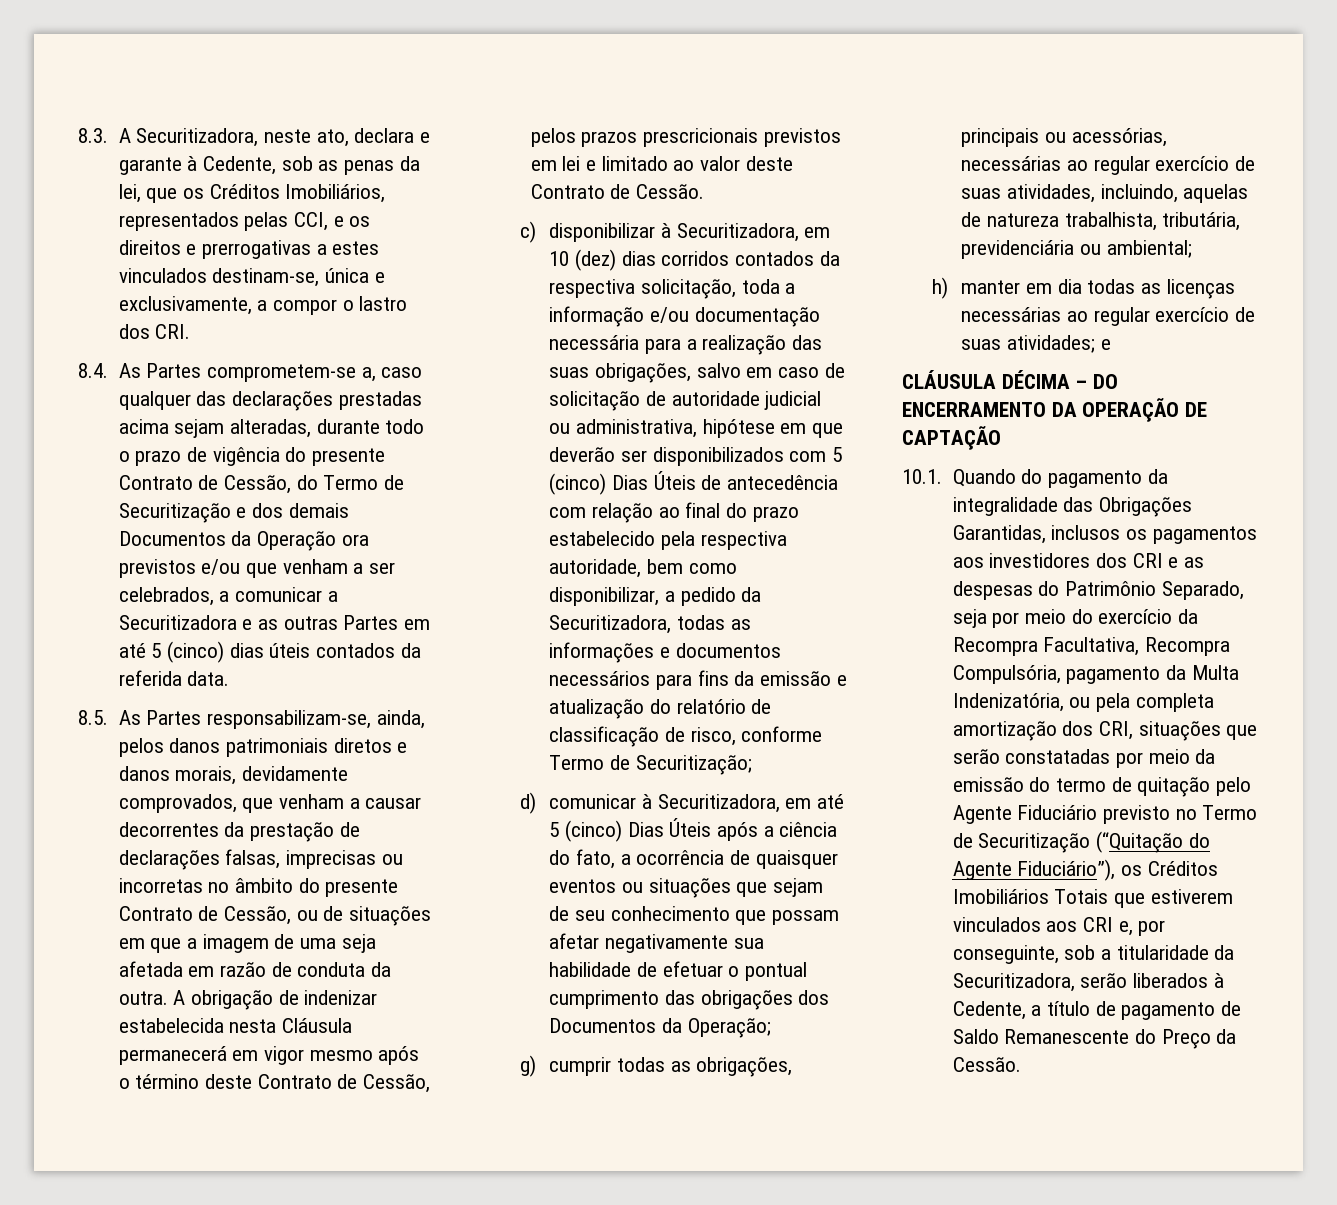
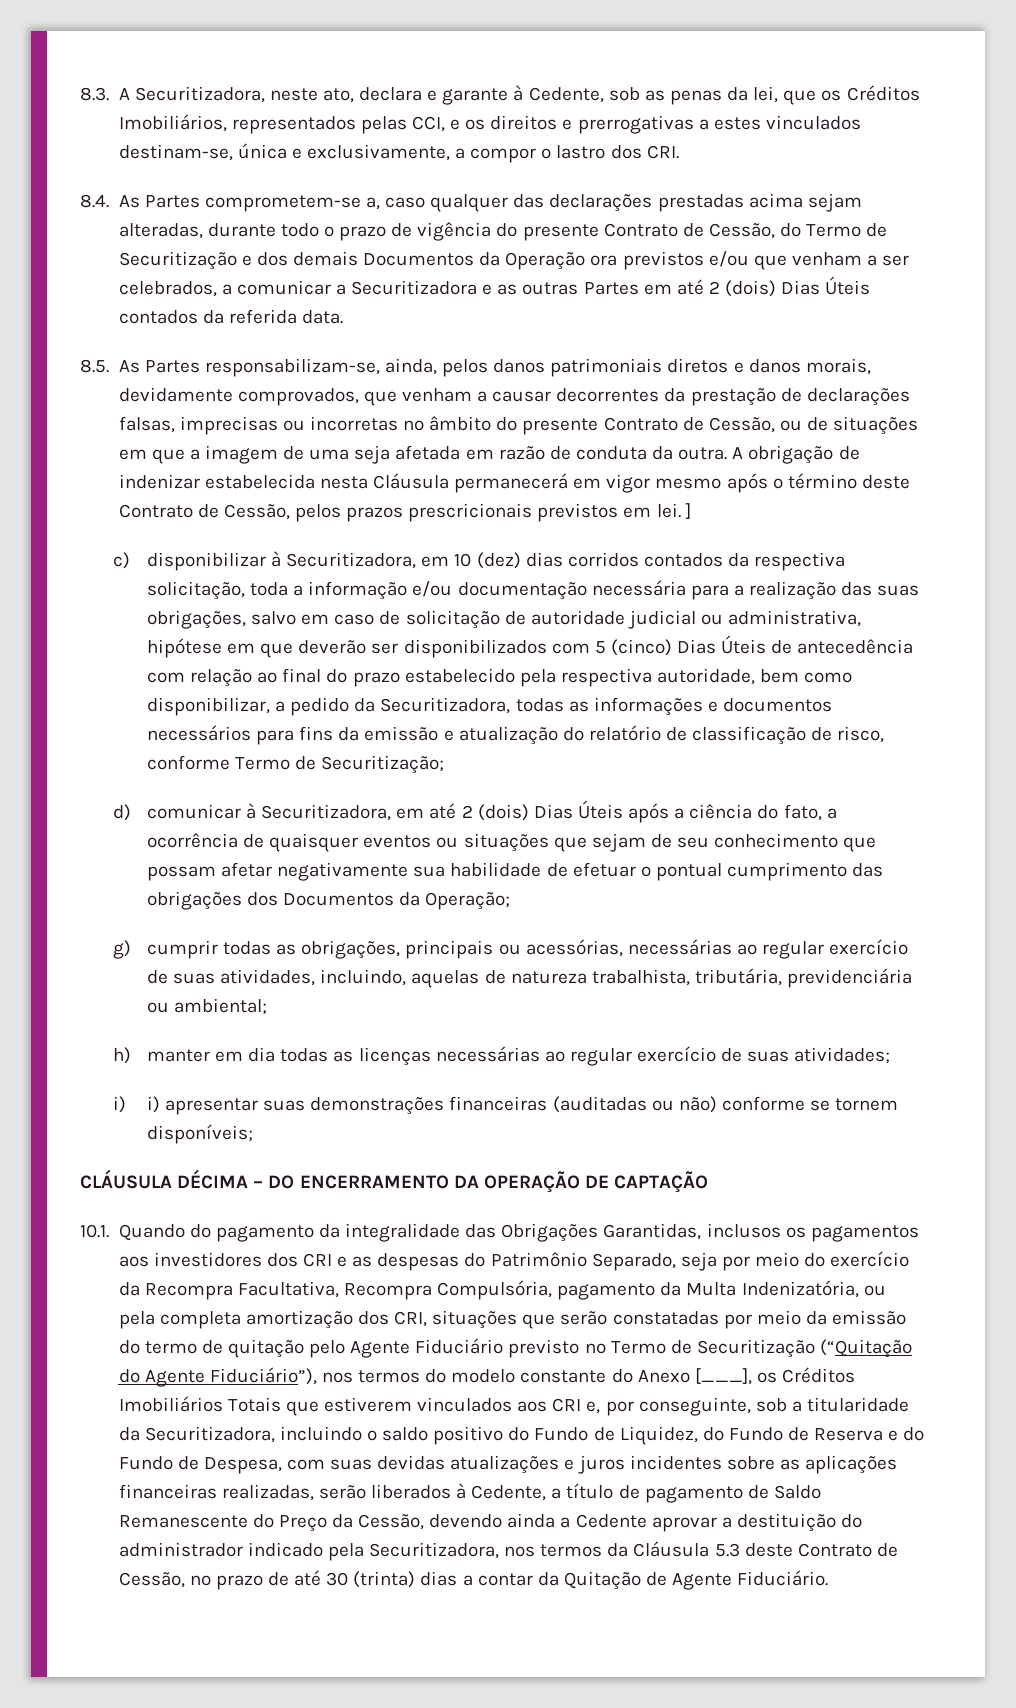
[151,641,311,663] 5 (cinco) dias úteis -> [708,276,871,297] 2 (dois) Dias Úteis
[562,156,793,171] [530,184,704,199] lei e limitado ao valor deste Contrato de Cessão. -> [656,503,691,519] lei. ]
[549,820,622,842] 5 (cinco) -> [461,804,529,821] 2 (dois)
[1100,339,1111,350] e -> [113,1096,899,1115] [146,1124,253,1144] // i) i) apresentar suas demonstrações financeiras (auditadas ou não) conforme se tornem disponíveis;
(1116, 870) none -> [321,1368,752,1385] nos termos do modelo constante do Anexo [___],
(1075, 982) none -> [279,1426,925,1445] [118,1455,898,1474] [118,1484,314,1501] incluindo o saldo positivo do Fundo de Liquidez, do Fundo de Reserva e do Fundo de Despesa, com suas devidas atualizações e juros incidentes sobre as aplicações financeiras realizadas,
[952,1057,1021,1072] Cessão. -> [358,1513,863,1532] [118,1541,898,1561] [118,1570,829,1590] Cessão, devendo ainda a Cedente aprovar a destituição do administrador indicado pela Securitizadora, nos termos da Cláusula 5.3 deste Contrato de Cessão, no prazo de até 30 (trinta) dias a contar da Quitação de Agente Fiduciário.

